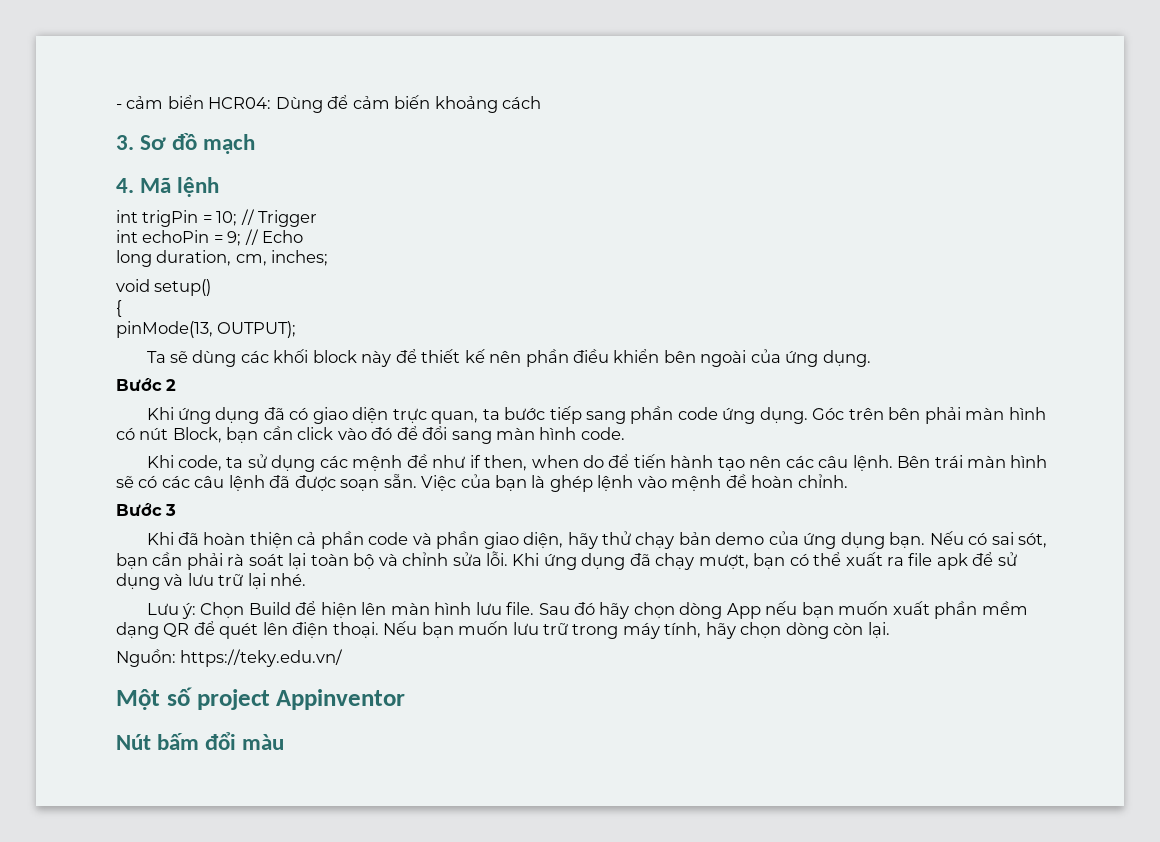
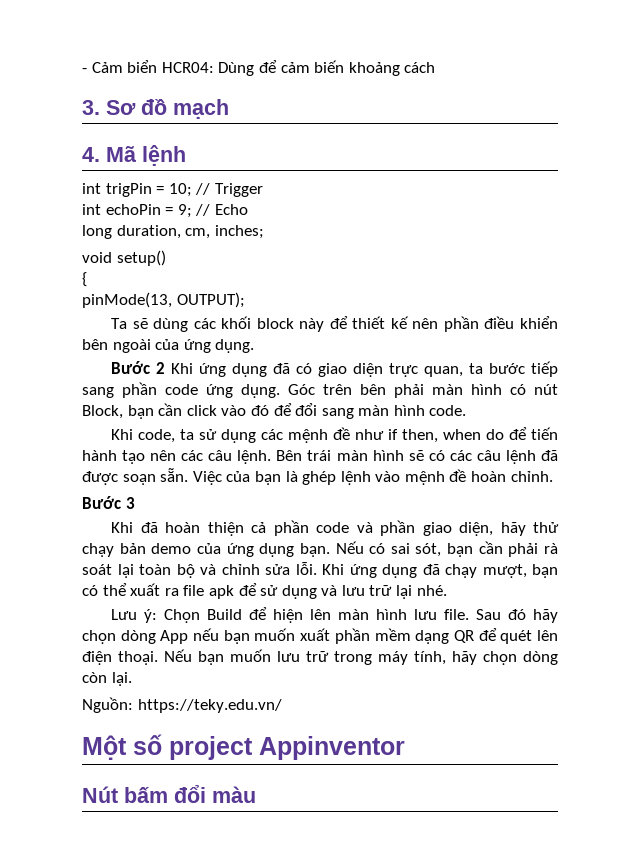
[126,96,164,109] cảm -> [91,62,123,73] Cảm
(177, 385) // -> (166, 368) none

